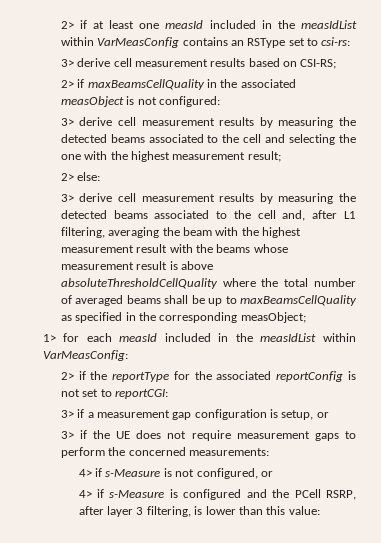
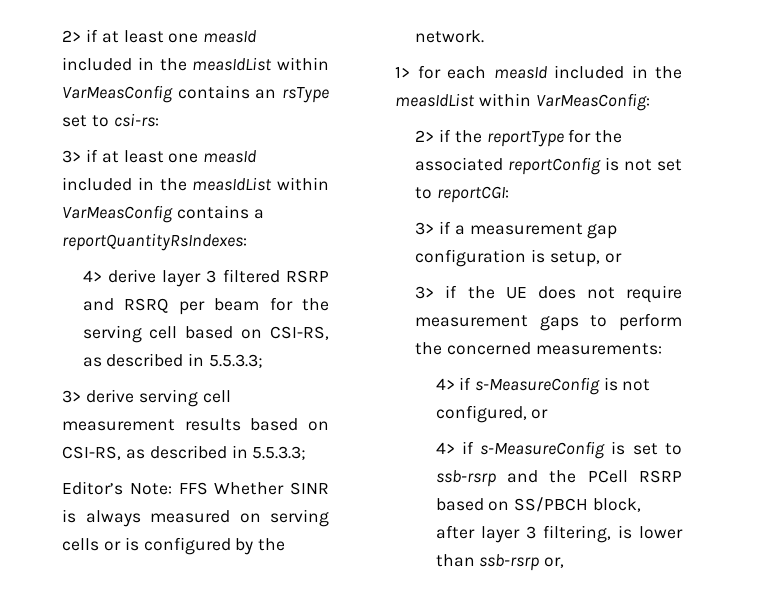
[247,38,286,48] RSType -> [282,87,329,103] rsType
[77,58,111,67] derive -> [86,149,256,163] [62,177,329,191] [62,205,264,223] [62,233,248,251] [82,269,329,287] [82,297,329,315] [82,325,329,343] [82,353,263,368] [62,389,198,407] if at least one measId included in the measIdList within VarMeasConfig contains a reportQuantityRsIndexes: // 4> derive layer 3 filtered RSRP and RSRQ per beam for the serving cell based on CSI-RS, as described in 5.5.3.3; // 3> derive serving
[300,59,337,69] [60,79,296,90] [60,96,220,107] [60,117,356,128] [60,134,356,145] [60,151,281,162] [60,172,101,181] [60,193,356,204] [60,210,356,221] [60,227,301,238] [60,244,288,253] [60,261,213,270] [60,278,357,289] [60,295,357,306] [60,312,306,323] CSI-RS; // 2> if maxBeamsCellQuality in the associated measObject is not configured: // 3> derive cell measurement results by measuring the detected beams associated to the cell and selecting the one with the highest measurement result; // 2> else: // 3> derive cell measurement results by measuring the detected beams associated to the cell and, after L1 filtering, averaging the beam with the highest measurement result with the beams whose measurement result is above absoluteThresholdCellQuality where the total number of averaged beams shall be up to maxBeamsCellQuality as specified in the corresponding measObject; -> [62,445,307,460] [62,481,329,495] [62,509,329,527] [62,537,285,555] [415,30,485,43] CSI-RS, as described in 5.5.3.3; // Editor’s Note: FFS Whether SINR is always measured on serving cells or is configured by the network.
[105,469,161,477] s-Measure -> [474,377,600,395] s-MeasureConfig
[109,489,356,500] s-Measure is configured and the PCell RSRP, -> [480,441,682,459] [435,470,682,487] [435,497,641,512] s-MeasureConfig is set to ssb-rsrp and the PCell RSRP based on SS/PBCH block,
[266,506,320,515] this value: -> [479,554,564,571] ssb-rsrp or,

